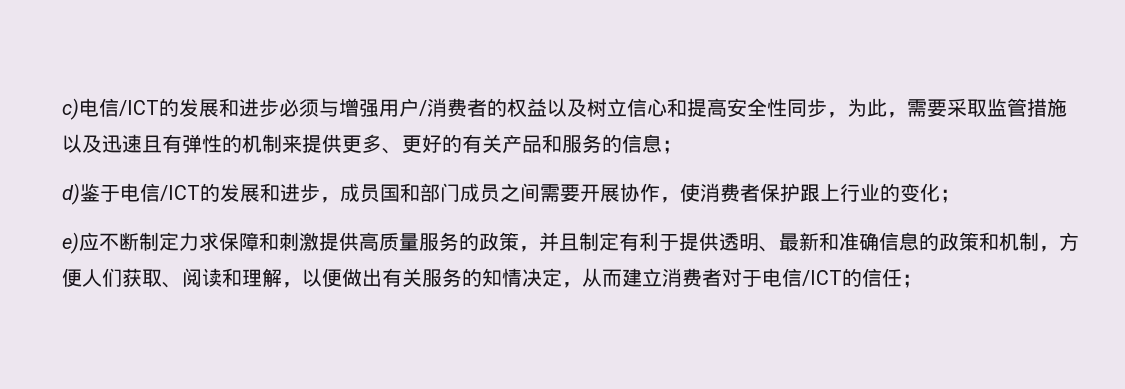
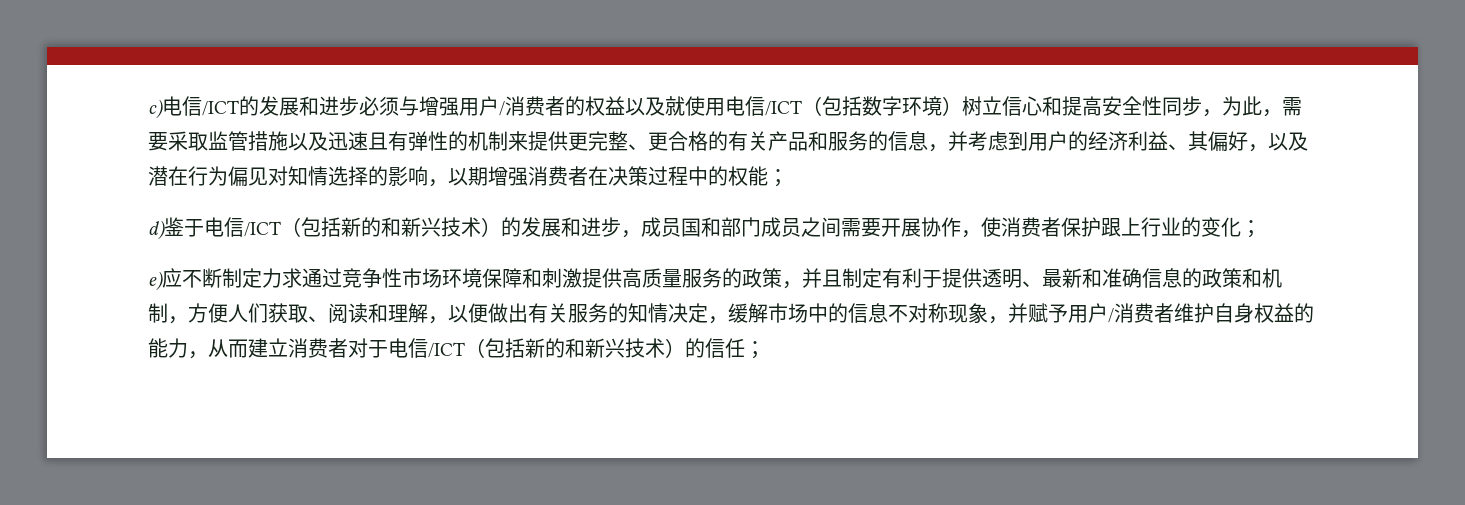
(587, 108) none -> [665,96,962,116] 就使用电信/ICT（包括数字环境）
[362,134,442,154] 多、更好 -> [588,131,708,151] 完整、更合格
(662, 143) none -> [928,131,1308,152] [148,166,768,187] ，并考虑到用户的经济利益、其偏好，以及潜在行为偏见对知情选择的影响，以期增强消费者在决策过程中的权能
(200, 193) none -> [281,217,501,237] （包括新的和新兴技术）
(219, 241) none -> [302,268,482,288] 通过竞争性市场环境
(582, 285) none -> [728,303,1314,324] [148,338,208,359] 缓解市场中的信息不对称现象，并赋予用户/消费者维护自身权益的能力，
(842, 278) none -> [465,338,685,358] （包括新的和新兴技术）

